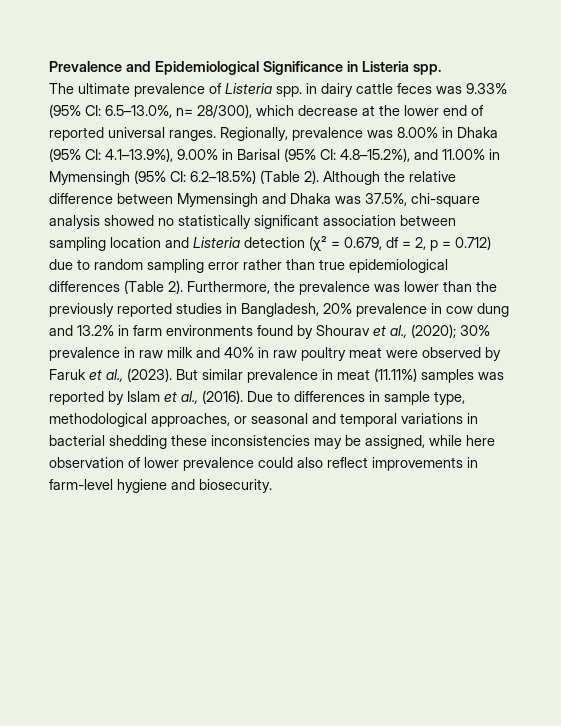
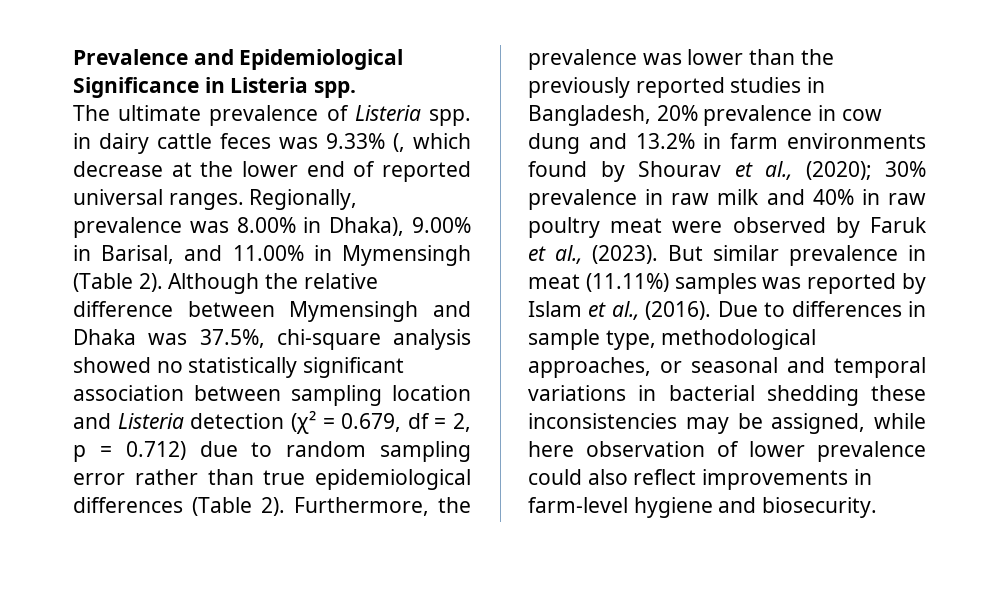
[49,104,252,118] (95% CI: 6.5–13.0%, n= 28/300), -> [393,133,405,152] (,
[457,127,498,138] [49,148,410,162] Dhaka (95% CI: 4.1–13.9%), 9.00% in Barisal (95% CI: 4.8–15.2%), -> [329,217,471,236] [73,245,175,264] Dhaka), 9.00% in Barisal,
[134,170,256,184] (95% CI: 6.2–18.5%) -> (471, 255) none

